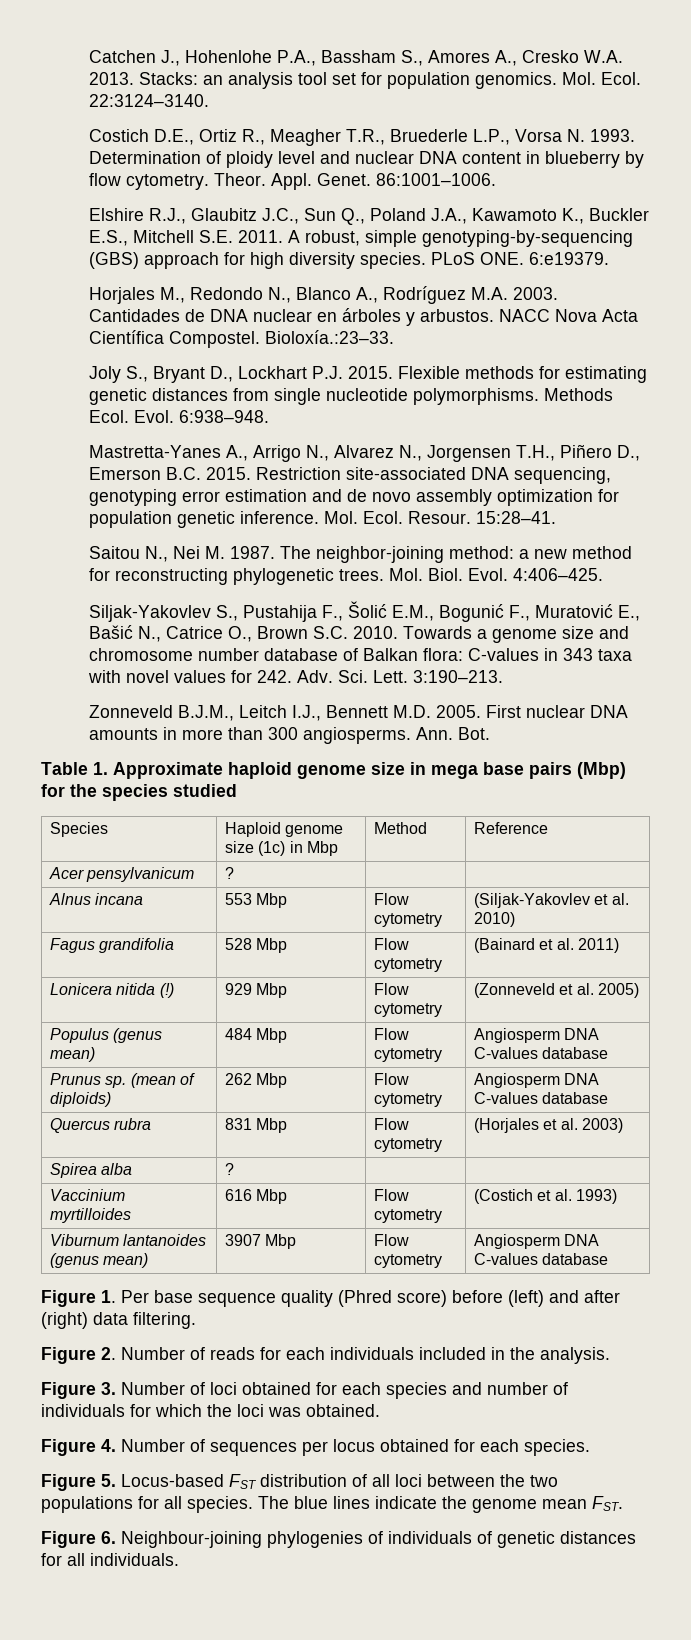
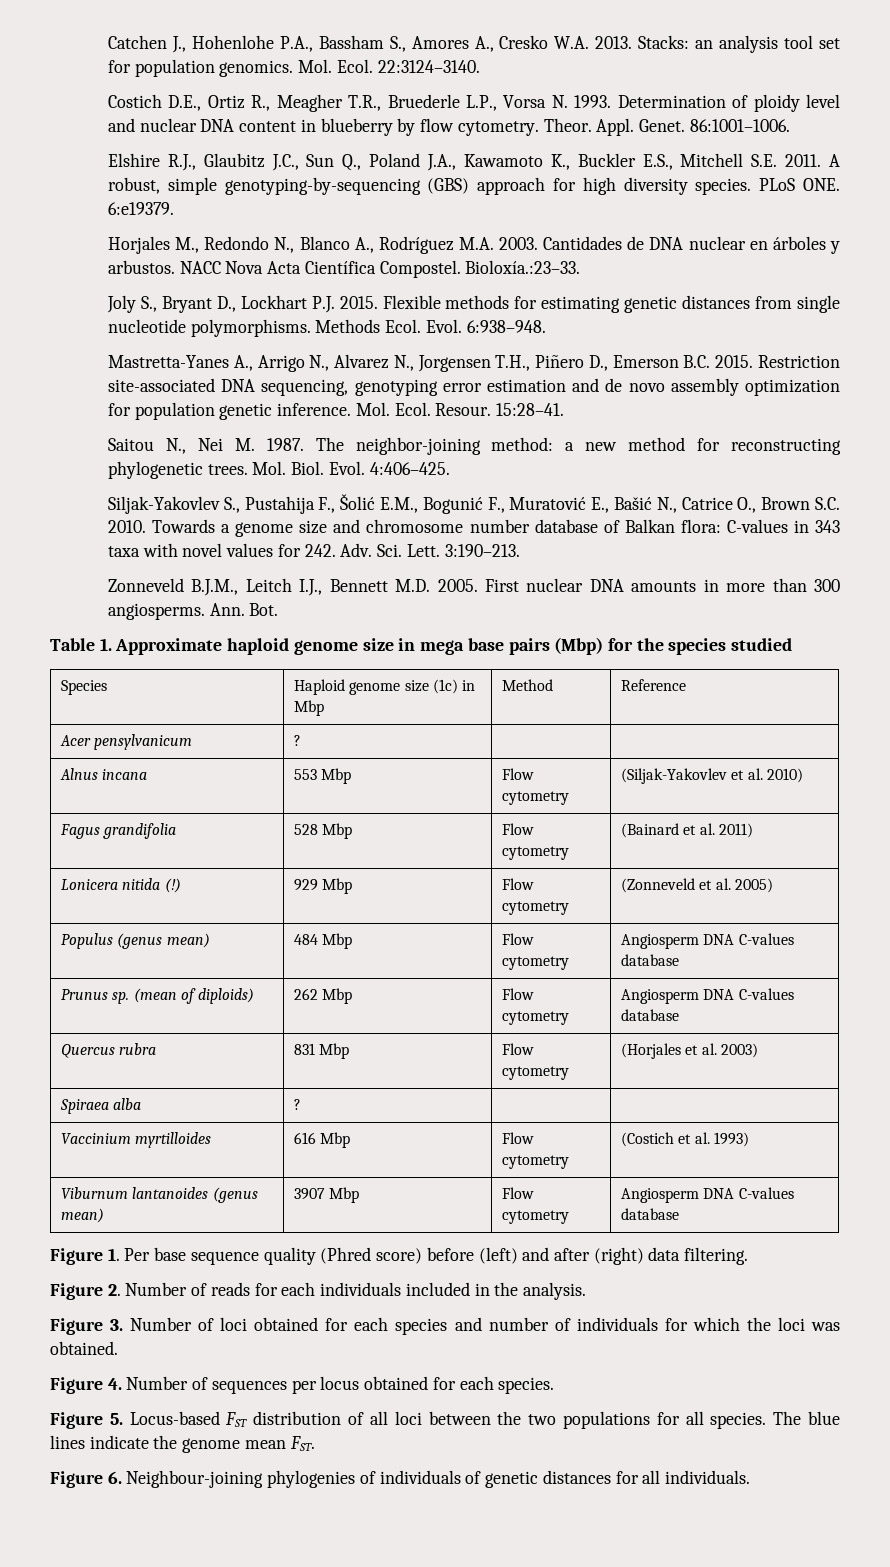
[49,1163,97,1178] Spirea -> [59,1099,109,1114] Spiraea

